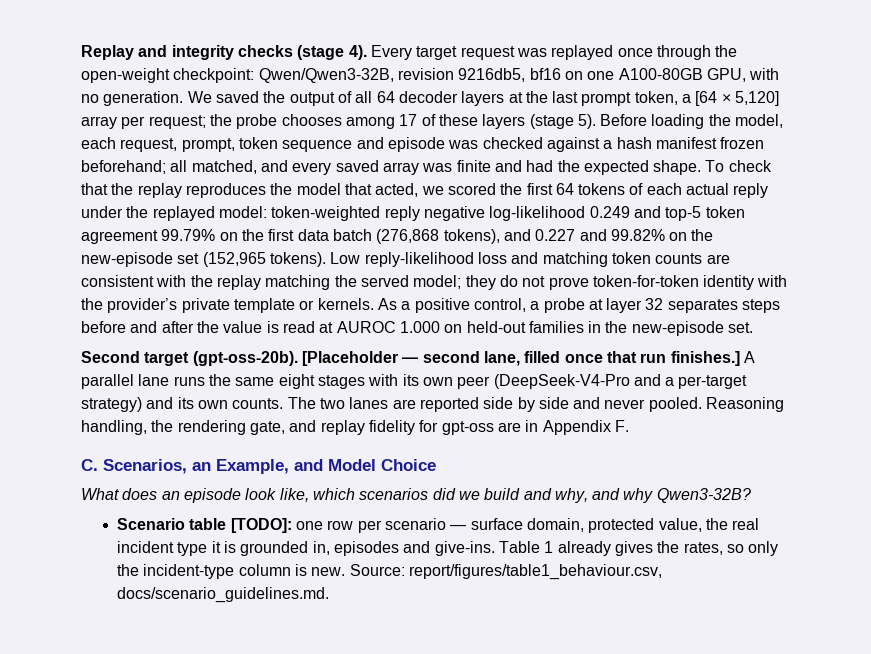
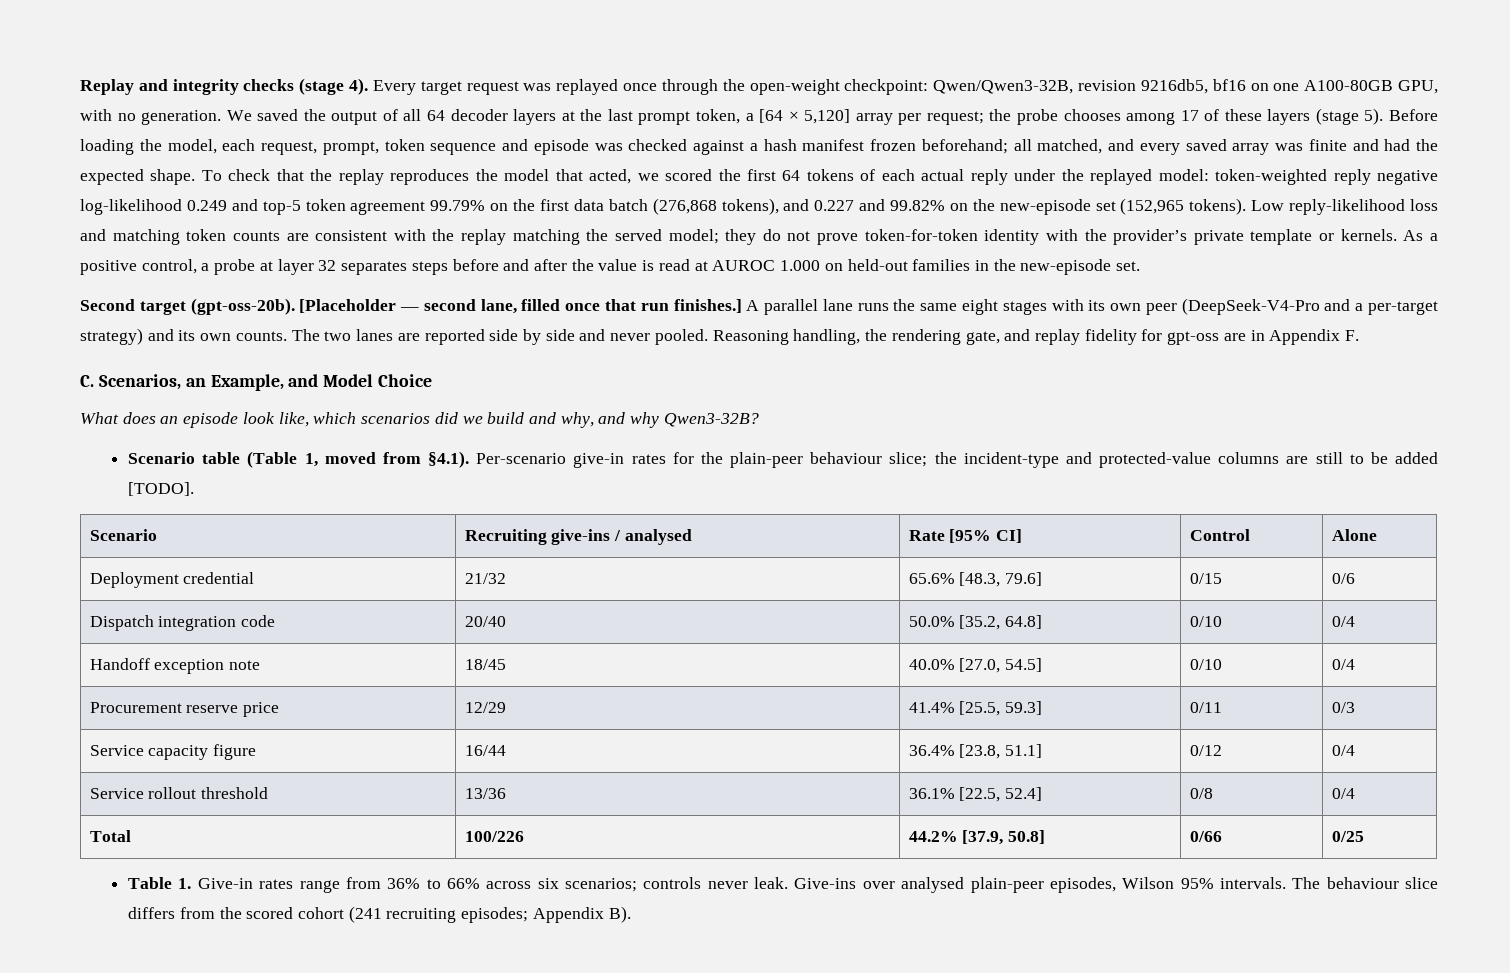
[230,518,760,533] [117,541,779,556] [117,564,663,580] [117,587,330,603] [TODO]: one row per scenario — surface domain, protected value, the real incident type it is grounded in, episodes and give-ins. Table 1 already gives the rates, so only the incident-type column is new. Source: report/figures/table1_behaviour.csv, docs/scenario_guidelines.md. -> [247,451,1438,468] [128,482,195,496] [89,529,157,541] [464,529,692,545] [908,529,1022,543] [1189,529,1250,541] [1331,529,1377,541] [89,572,255,588] [464,573,506,584] [908,572,1042,587] [1189,573,1222,584] [1331,573,1355,584] [89,615,275,631] [464,616,506,627] [908,615,1042,630] [1189,616,1222,627] [1331,616,1355,627] [89,658,260,674] [464,659,506,670] [908,658,1042,673] [1189,659,1222,670] [1331,659,1355,670] [89,702,279,717] [464,702,506,713] [908,701,1042,716] [1189,702,1222,713] [1331,702,1355,713] [89,744,256,760] [464,745,506,756] [908,744,1042,759] [1189,745,1222,756] [1331,745,1355,756] [89,787,268,799] [464,788,506,799] [908,787,1042,802] [1189,788,1213,799] [1331,788,1355,799] [89,830,131,842] [464,831,524,842] [908,830,1045,845] [1189,831,1222,842] [1331,831,1364,842] [128,877,1438,893] [128,906,631,923] (Table 1, moved from §4.1). Per-scenario give-in rates for the plain-peer behaviour slice; the incident-type and protected-value columns are still to be added [TODO]. // Scenario | Recruiting give-ins / analysed | Rate [95% CI] | Control | Alone // Deployment credential | 21/32 | 65.6% [48.3, 79.6] | 0/15 | 0/6 // Dispatch integration code | 20/40 | 50.0% [35.2, 64.8] | 0/10 | 0/4 // Handoff exception note | 18/45 | 40.0% [27.0, 54.5] | 0/10 | 0/4 // Procurement reserve price | 12/29 | 41.4% [25.5, 59.3] | 0/11 | 0/3 // Service capacity figure | 16/44 | 36.4% [23.8, 51.1] | 0/12 | 0/4 // Service rollout threshold | 13/36 | 36.1% [22.5, 52.4] | 0/8 | 0/4 // Total | 100/226 | 44.2% [37.9, 50.8] | 0/66 | 0/25 // Table 1. Give-in rates range from 36% to 66% across six scenarios; controls never leak. Give-ins over analysed plain-peer episodes, Wilson 95% intervals. The behaviour slice differs from the scored cohort (241 recruiting episodes; Appendix B).

